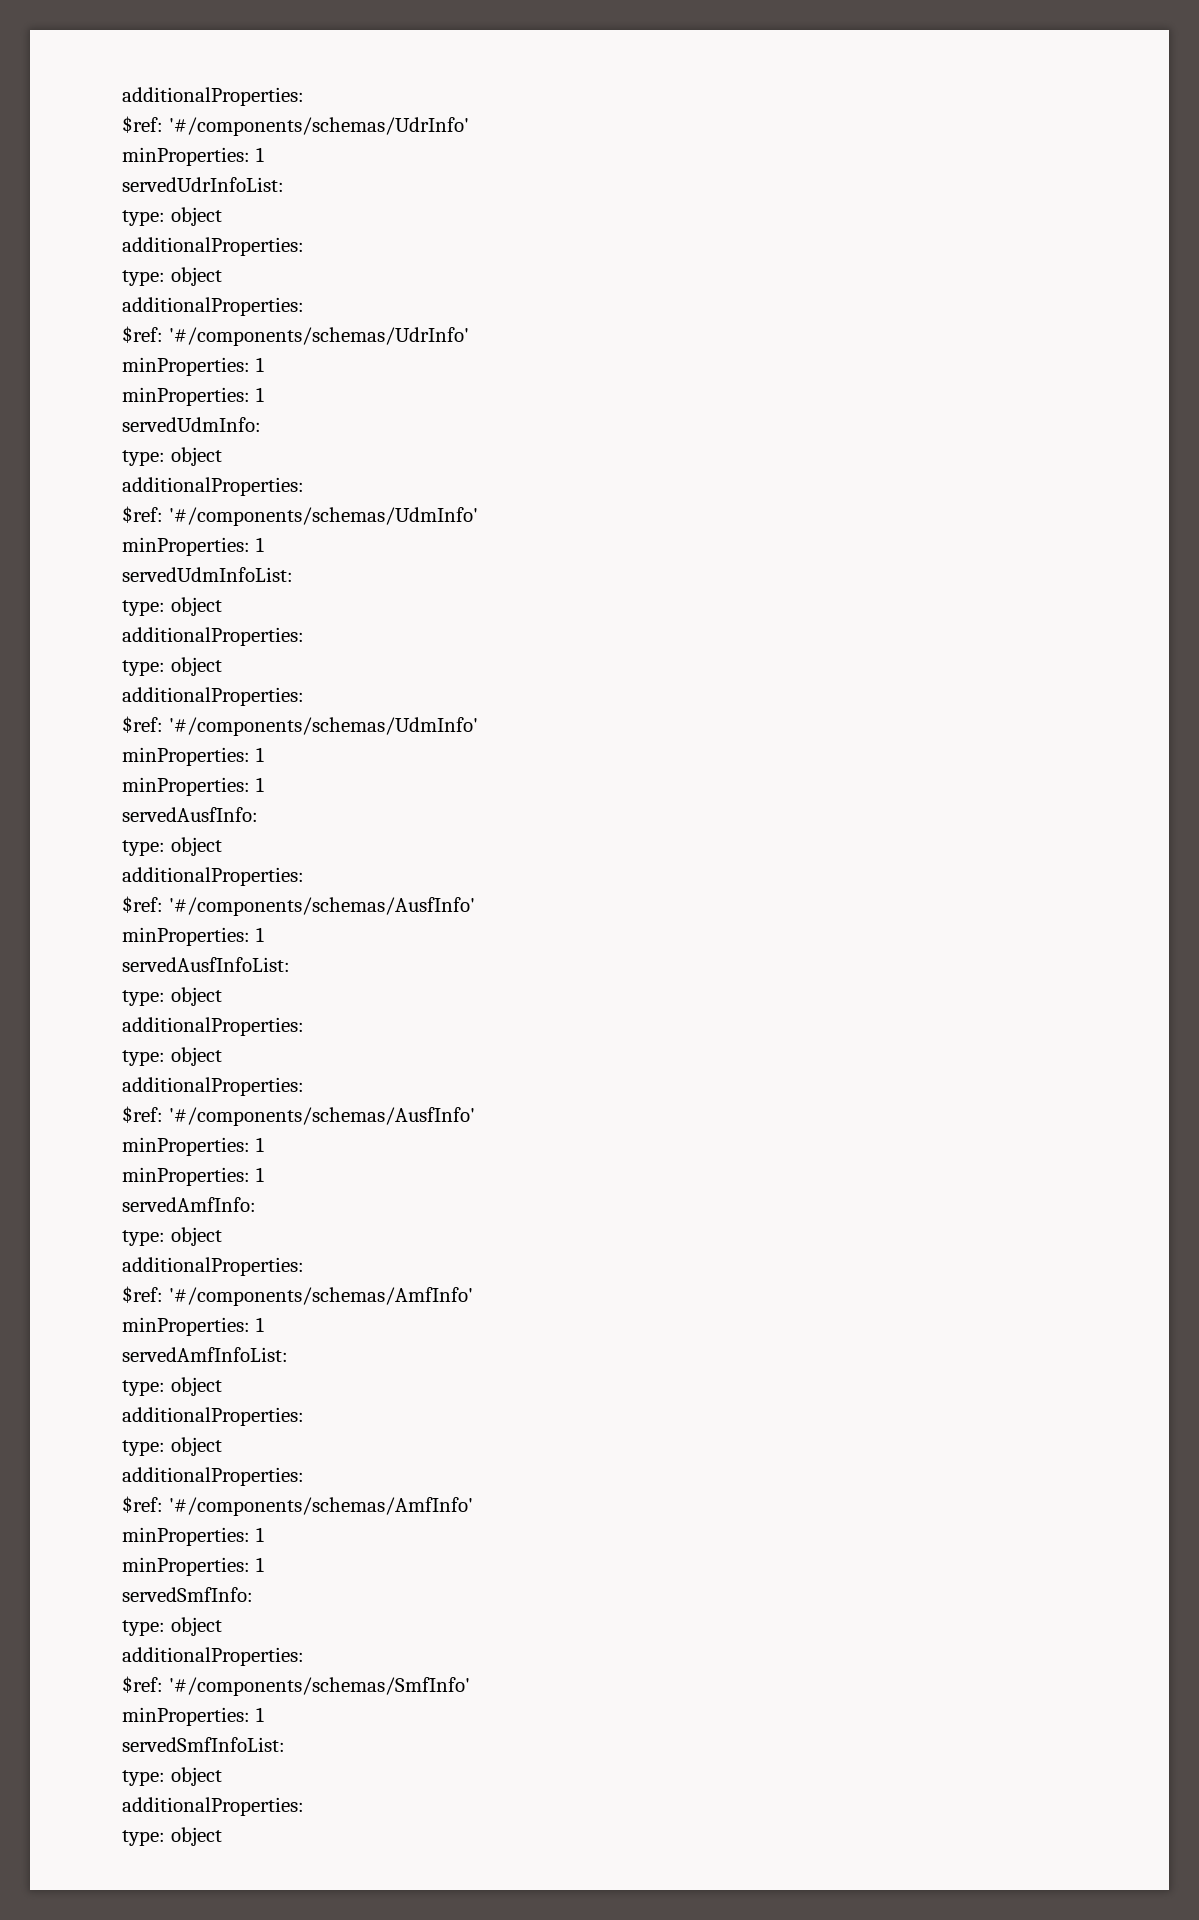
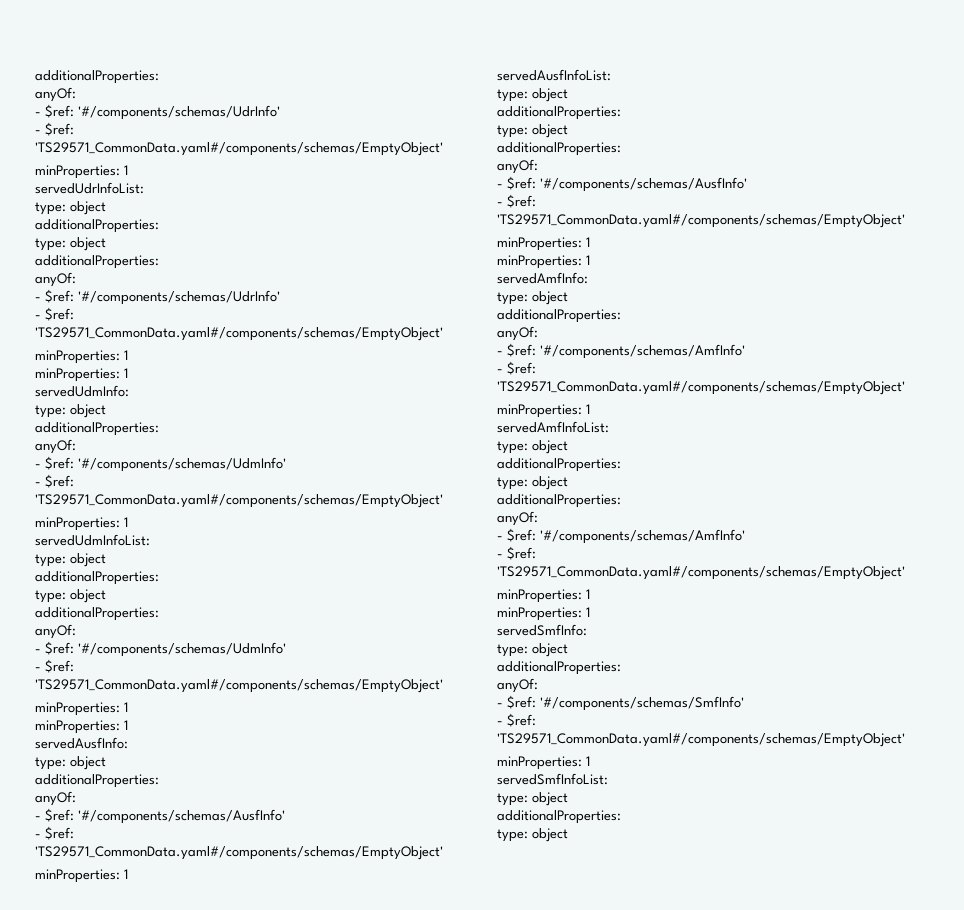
[122,87,304,106] [122,116,469,136] additionalProperties: // $ref: '#/components/schemas/UdrInfo' -> [35,70,159,84] [35,87,76,102] [35,104,280,120] [35,122,74,136] [35,142,443,156] additionalProperties: // anyOf: // - $ref: '#/components/schemas/UdrInfo' // - $ref: 'TS29571_CommonData.yaml#/components/schemas/EmptyObject'
[122,326,469,346] $ref: '#/components/schemas/UdrInfo' -> [35,272,76,287] [35,289,280,305] [35,307,74,321] [35,327,443,341] anyOf: // - $ref: '#/components/schemas/UdrInfo' // - $ref: 'TS29571_CommonData.yaml#/components/schemas/EmptyObject'
[122,506,478,526] $ref: '#/components/schemas/UdmInfo' -> [35,439,76,454] [35,456,286,472] [35,474,74,488] [35,494,443,508] anyOf: // - $ref: '#/components/schemas/UdmInfo' // - $ref: 'TS29571_CommonData.yaml#/components/schemas/EmptyObject'
[122,716,478,736] $ref: '#/components/schemas/UdmInfo' -> [35,624,76,639] [35,641,286,657] [35,659,74,673] [35,679,443,693] anyOf: // - $ref: '#/components/schemas/UdmInfo' // - $ref: 'TS29571_CommonData.yaml#/components/schemas/EmptyObject'
[122,896,475,916] $ref: '#/components/schemas/AusfInfo' -> [35,791,76,806] [35,808,285,824] [35,826,74,840] [35,846,443,860] anyOf: // - $ref: '#/components/schemas/AusfInfo' // - $ref: 'TS29571_CommonData.yaml#/components/schemas/EmptyObject'
[122,1106,475,1126] $ref: '#/components/schemas/AusfInfo' -> [497,159,538,174] [497,176,747,192] [497,194,536,208] [497,214,905,228] anyOf: // - $ref: '#/components/schemas/AusfInfo' // - $ref: 'TS29571_CommonData.yaml#/components/schemas/EmptyObject'
[122,1286,473,1306] $ref: '#/components/schemas/AmfInfo' -> [497,326,538,341] [497,343,745,359] [497,361,536,375] [497,381,905,395] anyOf: // - $ref: '#/components/schemas/AmfInfo' // - $ref: 'TS29571_CommonData.yaml#/components/schemas/EmptyObject'
[122,1496,473,1516] $ref: '#/components/schemas/AmfInfo' -> [497,511,538,526] [497,528,745,544] [497,546,536,560] [497,566,905,580] anyOf: // - $ref: '#/components/schemas/AmfInfo' // - $ref: 'TS29571_CommonData.yaml#/components/schemas/EmptyObject'
(304, 1656) none -> [497,678,538,693] [497,703,503,707] anyOf: // -
(470, 1686) none -> [497,713,536,727] [497,733,905,747] // - $ref: 'TS29571_CommonData.yaml#/components/schemas/EmptyObject'

